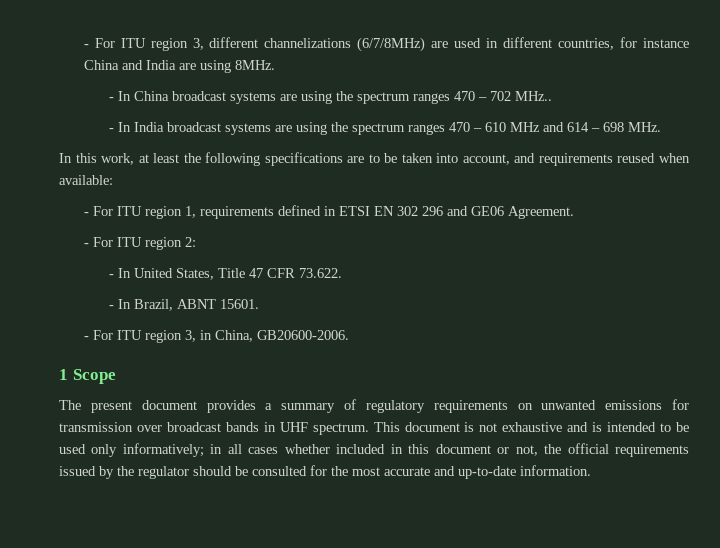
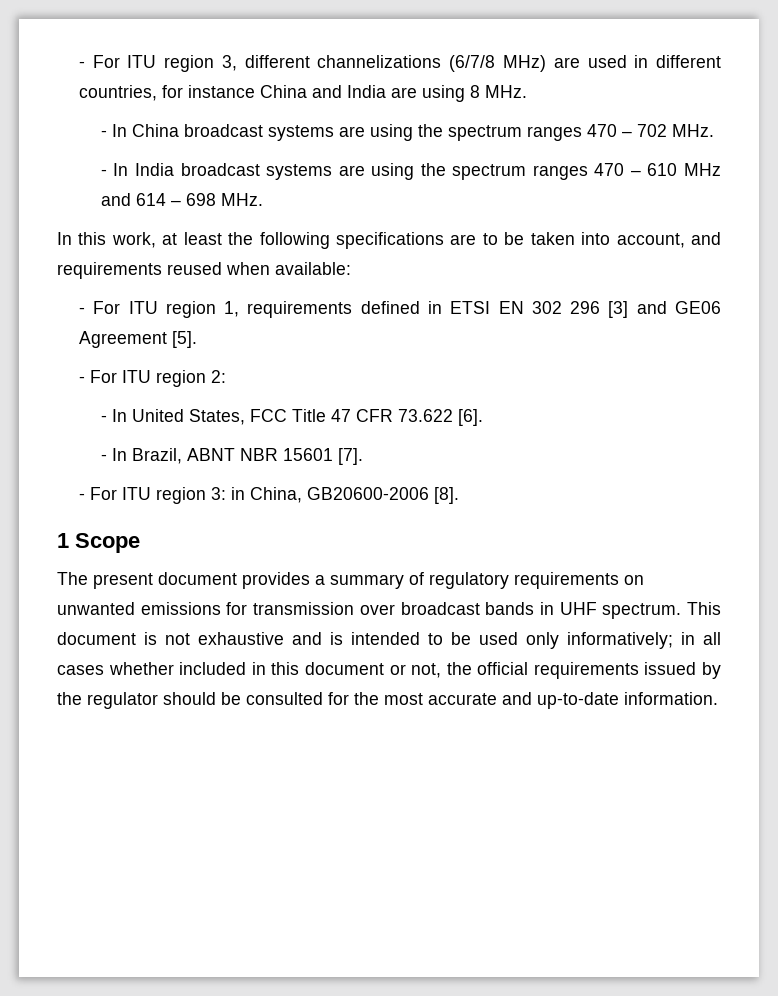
[357,37,426,52] (6/7/8MHz) -> [449,55,546,72] (6/7/8 MHz)
[234,60,275,70] 8MHz. -> [469,85,527,98] 8 MHz.
[514,91,552,101] MHz.. -> [671,124,714,137] MHz.
(443, 211) none -> [608,301,629,318] [3]
[507,206,574,219] Agreement. -> [78,331,197,348] Agreement [5].
(214, 274) none -> [249,409,287,422] FCC
[298,268,342,278] 73.622. -> [397,409,483,426] 73.622 [6].
[219,299,259,309] [83,330,196,343] 15601. // - For ITU region 3, -> [239,448,363,465] [78,487,226,504] NBR 15601 [7]. // - For ITU region 3:
[256,330,349,340] GB20600-2006. -> [306,487,459,504] GB20600-2006 [8].

